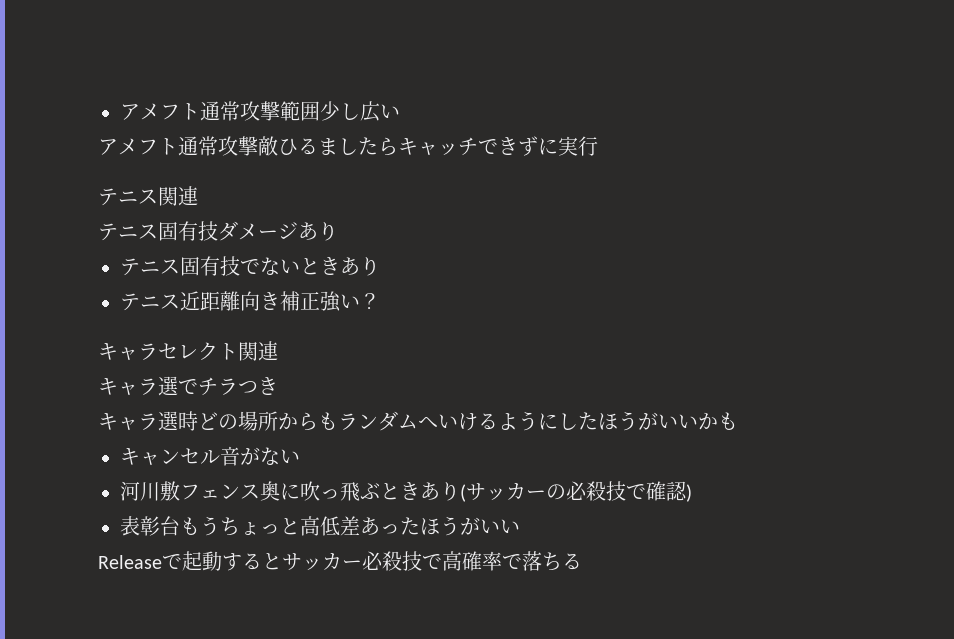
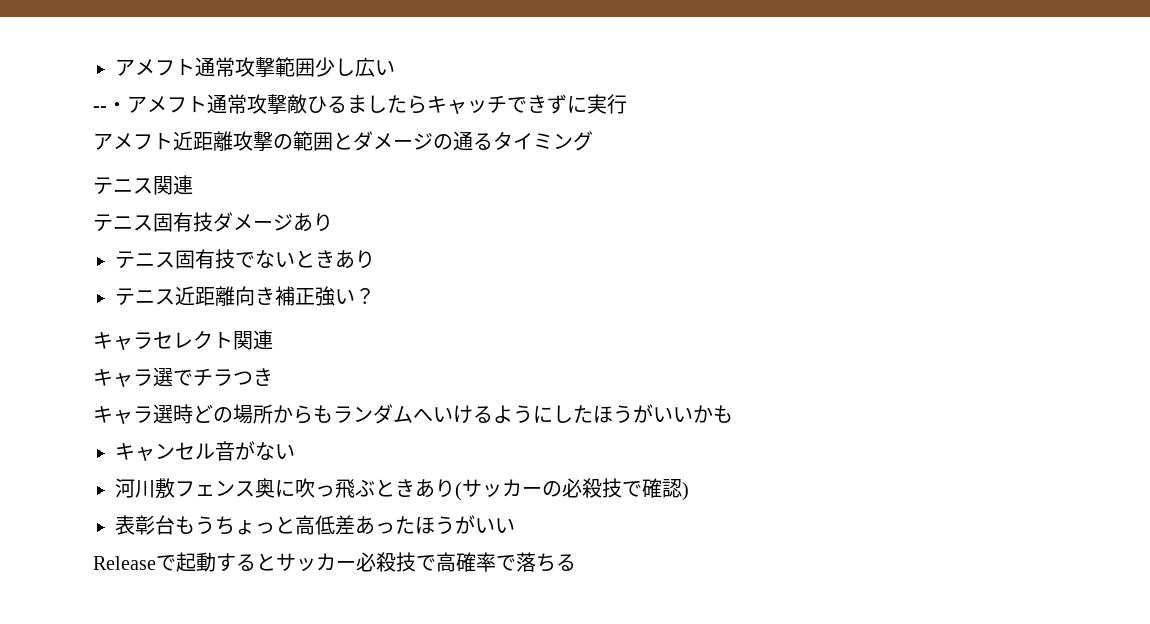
(400, 111) none -> [93,102,127,112] --・
(598, 146) none -> [93,131,593,151] // アメフト近距離攻撃の範囲とダメージの通るタイミング

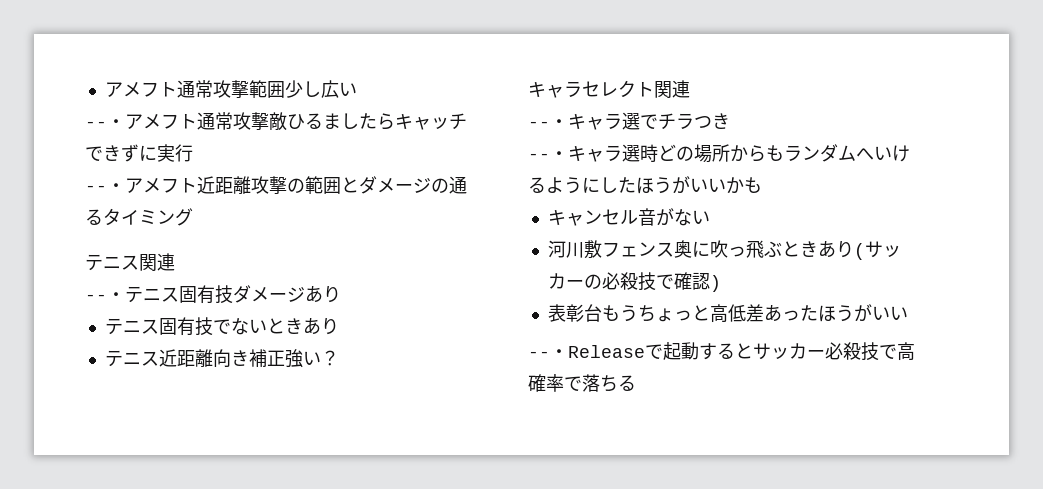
(627, 104) none -> [85,183,125,192] --・
(193, 185) none -> [85,292,125,301] --・
(273, 340) none -> [528,119,568,128] --・
(273, 377) none -> [528,151,568,160] --・
(515, 525) none -> [528,349,568,358] --・

